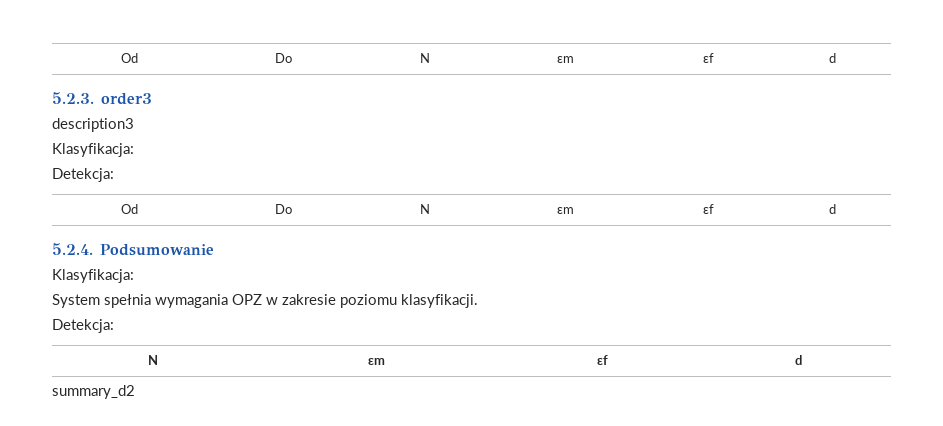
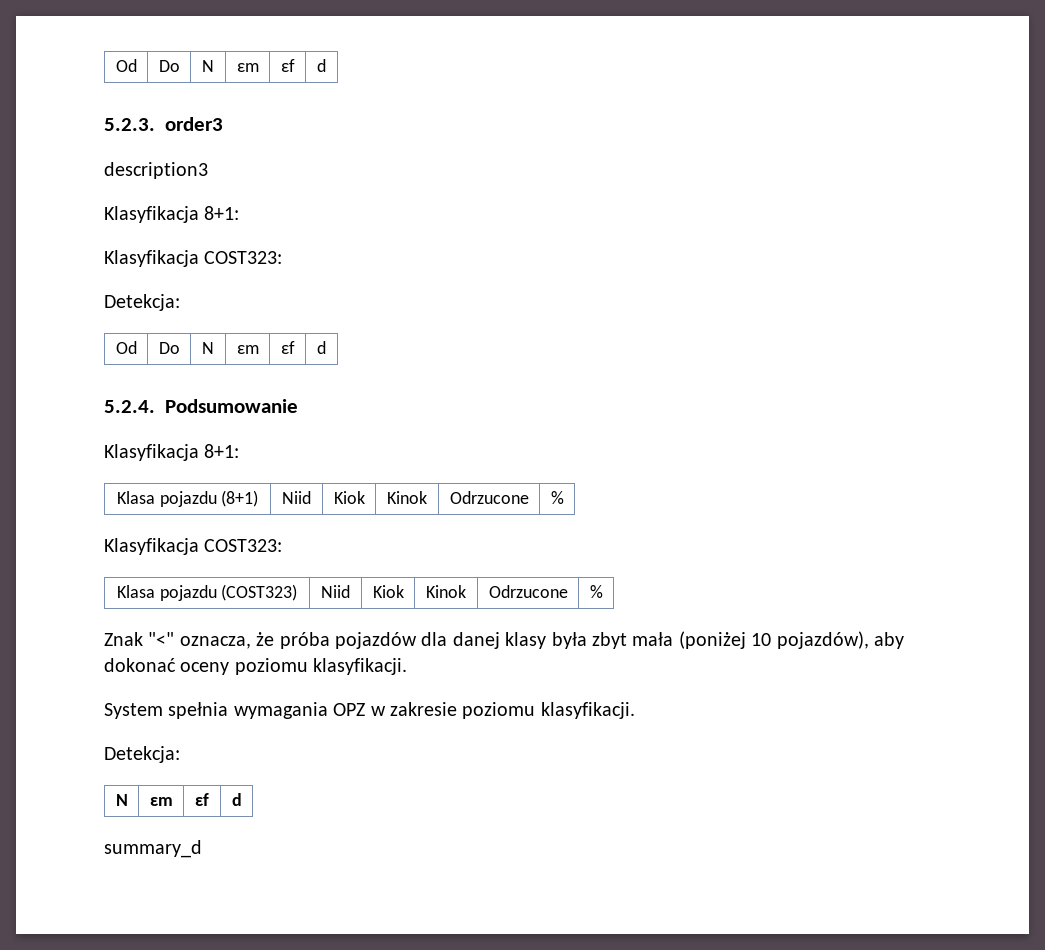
[52,143,134,157] Klasyfikacja: -> [104,206,240,223] [104,250,283,267] Klasyfikacja 8+1: // Klasyfikacja COST323:
[52,269,134,283] Klasyfikacja: -> [104,444,240,461] [116,490,259,507] [282,491,311,504] [333,491,365,504] [387,491,427,504] [449,491,529,504] [550,491,564,504] [104,538,283,555] [116,584,298,601] [321,585,350,598] [372,585,404,598] [426,585,466,598] [488,585,568,598] [589,585,603,598] [104,631,904,649] [104,658,408,675] Klasyfikacja 8+1: // Klasa pojazdu (8+1) | Niid | Kiok | Kinok | Odrzucone | % // Klasyfikacja COST323: // Klasa pojazdu (COST323) | Niid | Kiok | Kinok | Odrzucone | % // Znak "<" oznacza, że próba pojazdów dla danej klasy była zbyt mała (poniżej 10 pojazdów), aby dokonać oceny poziomu klasyfikacji.
[52,385,135,399] summary_d2 -> [104,840,202,858] summary_d

